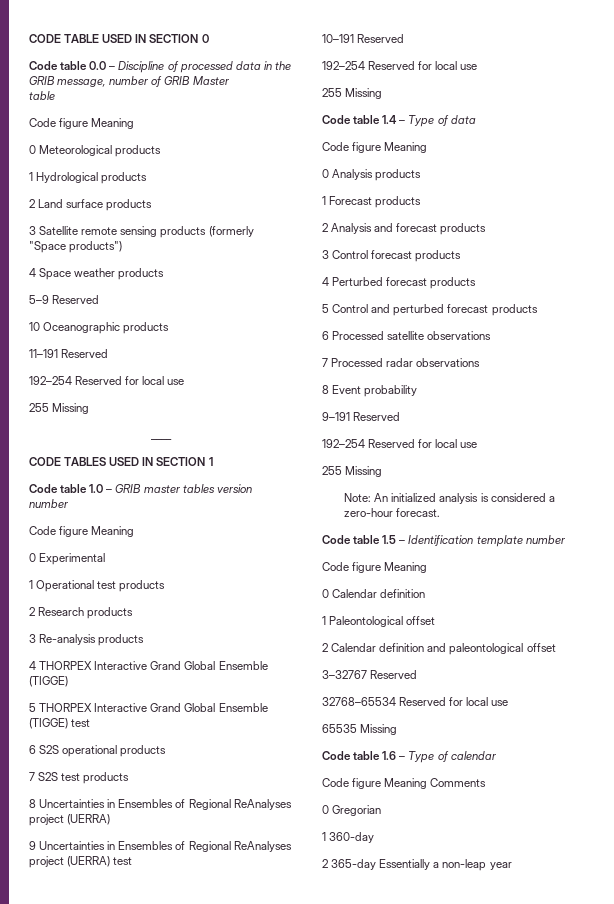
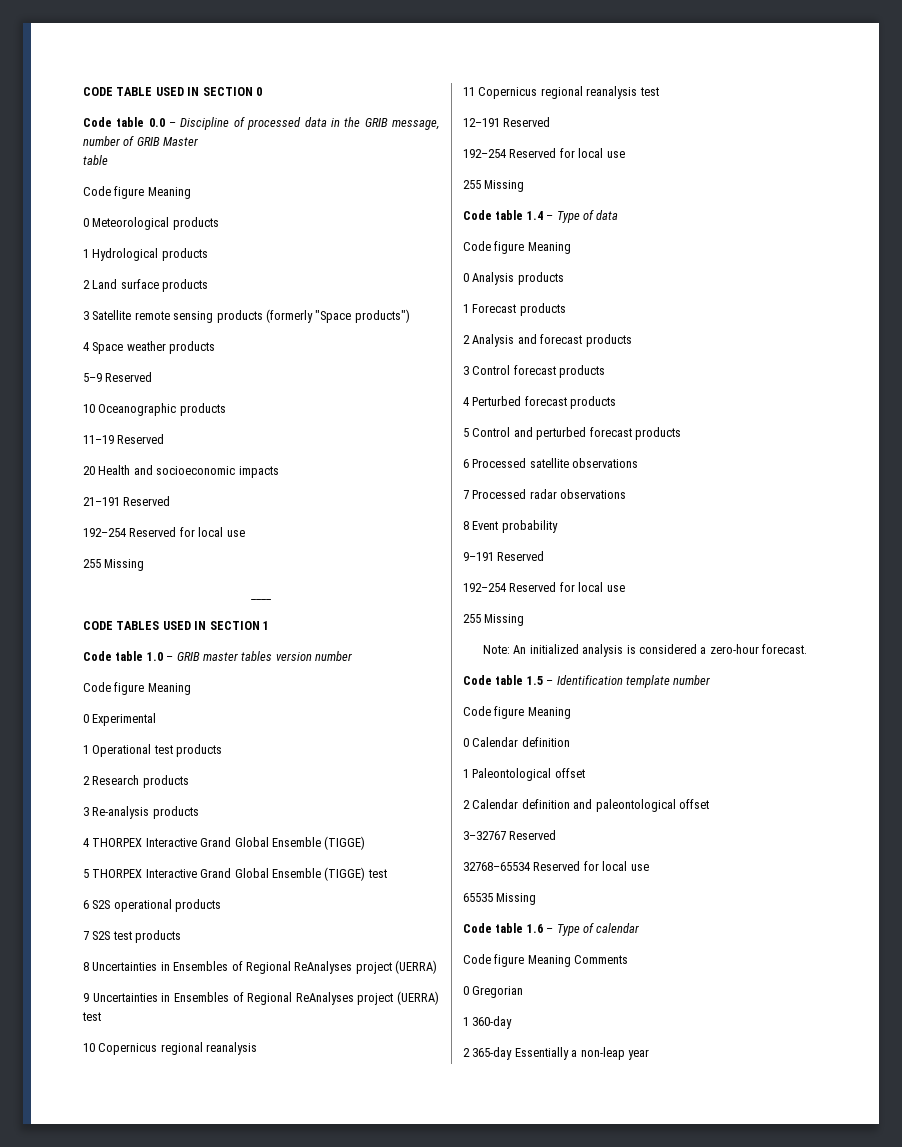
[29,349,58,358] 11–191 -> [83,434,165,444] [83,465,279,478] [83,497,120,506] 11–19 Reserved // 20 Health and socioeconomic impacts // 21–191
[322,34,354,43] 10–191 -> [83,1042,258,1055] [463,86,659,99] [463,118,500,127] 10 Copernicus regional reanalysis // 11 Copernicus regional reanalysis test // 12–191

